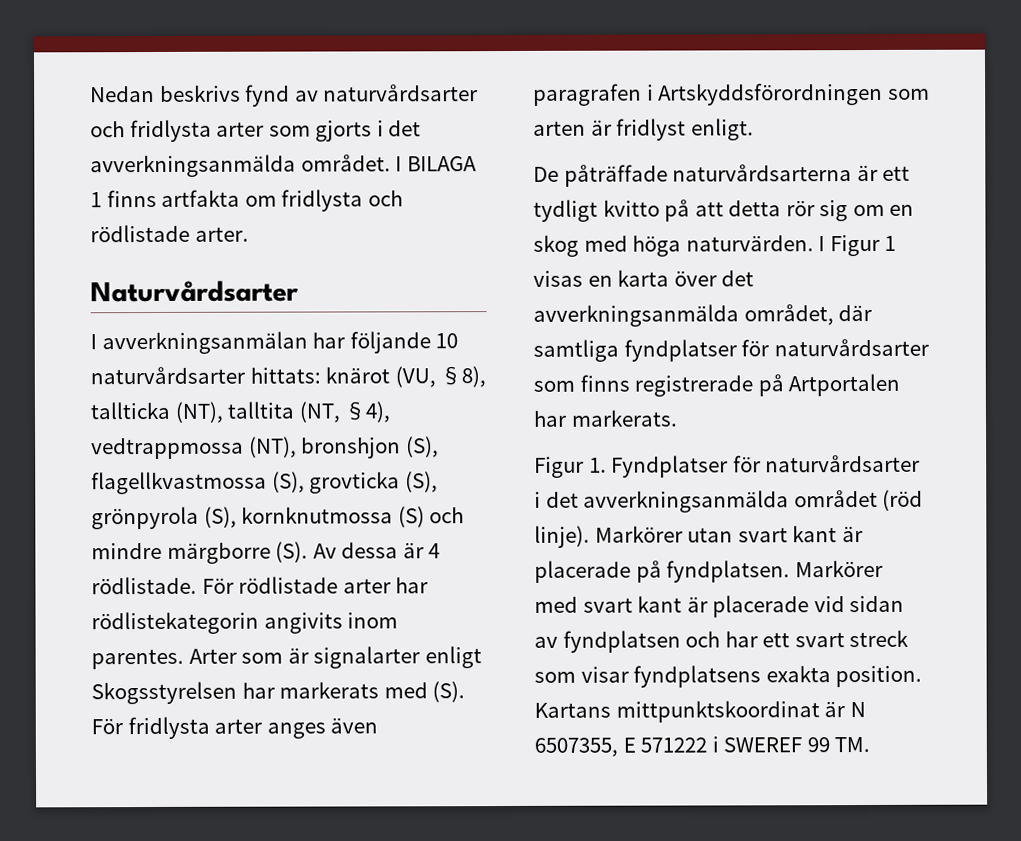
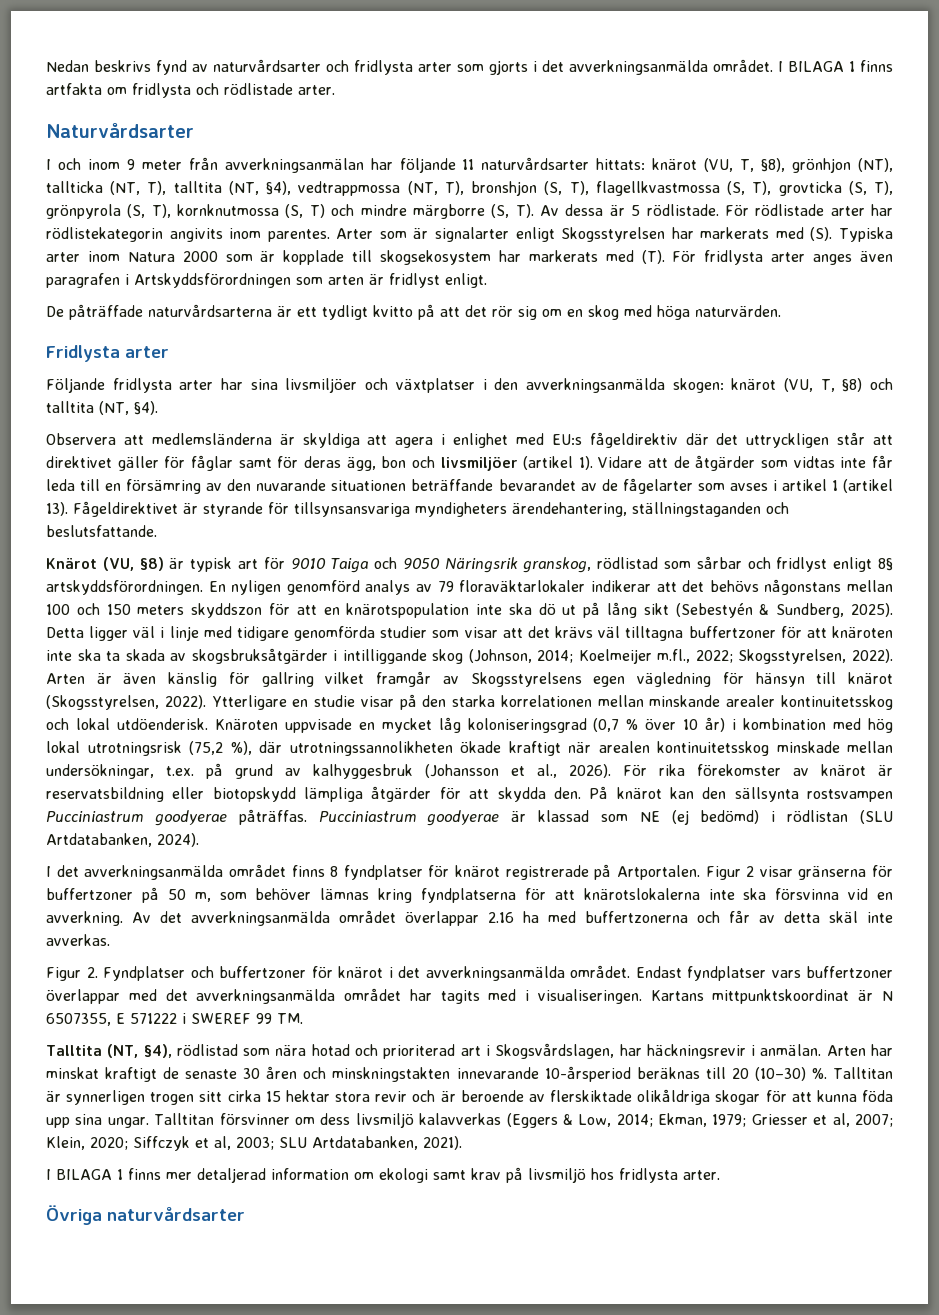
(97, 342) none -> [57,157,218,170] och inom 9 meter från
[435,333,459,349] 10 -> [462,159,475,170] 11
[440,366,487,388] [90,401,392,423] [91,436,439,460] [91,471,438,495] [91,506,425,530] §8), tallticka (NT), talltita (NT, §4), vedtrappmossa (NT), bronshjon (S), flagellkvastmossa (S), grovticka (S), grönpyrola (S), kornknutmossa (S) -> [740,158,894,173] [46,181,894,196] [46,204,325,219] T, §8), grönhjon (NT), tallticka (NT, T), talltita (NT, §4), vedtrappmossa (NT, T), bronshjon (S, T), flagellkvastmossa (S, T), grovticka (S, T), grönpyrola (S, T), kornknutmossa (S, T)
[275,541,309,563] (S). -> [491,204,534,218] (S, T).
[428,543,441,559] 4 -> [631,205,641,216] 5
(466, 692) none -> [839,227,894,242] [46,250,665,265] Typiska arter inom Natura 2000 som är kopplade till skogsekosystem har markerats med (T).
[728,200,782,217] detta -> [465,305,487,317] det
[818,234,897,257] [533,269,755,287] [533,304,873,327] [533,338,929,362] [533,373,901,397] [533,409,678,427] [534,454,921,478] [534,489,924,513] [534,525,863,548] [534,559,883,583] [534,595,905,618] [534,629,910,653] [534,665,923,688] I Figur 1 visas en karta över det avverkningsanmälda området, där samtliga fyndplatser för naturvårdsarter som finns registrerade på Artportalen har markerats. // Figur 1. Fyndplatser för naturvårdsarter i det avverkningsanmälda området (röd linje). Markörer utan svart kant är placerade på fyndplatsen. Markörer med svart kant är placerade vid sidan av fyndplatsen och har ett svart streck som visar fyndplatsens exakta position. -> [46,345,169,362] [46,378,893,393] [46,401,158,415] [46,432,893,448] [46,455,893,471] [46,478,893,494] [46,501,789,517] [46,525,157,537] [46,556,893,573] [46,579,894,595] [46,602,893,618] [46,626,893,641] [46,648,893,664] [46,671,894,687] [46,694,893,710] [46,717,894,733] [46,741,893,756] [46,763,893,779] [46,786,893,802] [46,809,893,826] [46,833,199,847] [46,864,893,880] [46,887,893,903] [46,910,893,926] [46,934,110,946] [46,965,893,981] [46,988,642,1004] // Fridlysta arter // Följande fridlysta arter har sina livsmiljöer och växtplatser i den avverkningsanmälda skogen: knärot (VU, T, §8) och talltita (NT, §4). // Observera att medlemsländerna är skyldiga att agera i enlighet med EU:s fågeldirektiv där det uttryckligen står att direktivet gäller för fåglar samt för deras ägg, bon och livsmiljöer (artikel 1). Vidare att de åtgärder som vidtas inte får leda till en försämring av den nuvarande situationen beträffande bevarandet av de fågelarter som avses i artikel 1 (artikel 13). Fågeldirektivet är styrande för tillsynsansvariga myndigheters ärendehantering, ställningstaganden och beslutsfattande. // Knärot (VU, §8) är typisk art för 9010 Taiga och 9050 Näringsrik granskog, rödlistad som sårbar och fridlyst enligt 8§ artskyddsförordningen. En nyligen genomförd analys av 79 floraväktarlokaler indikerar att det behövs någonstans mellan 100 och 150 meters skyddszon för att en knärotspopulation inte ska dö ut på lång sikt (Sebestyén & Sundberg, 2025). Detta ligger väl i linje med tidigare genomförda studier som visar att det krävs väl tilltagna buffertzoner för att knäroten inte ska ta skada av skogsbruksåtgärder i intilliggande skog (Johnson, 2014; Koelmeijer m.fl., 2022; Skogsstyrelsen, 2022). Arten är även känslig för gallring vilket framgår av Skogsstyrelsens egen vägledning för hänsyn till knärot (Skogsstyrelsen, 2022). Ytterligare en studie visar på den starka korrelationen mellan minskande arealer kontinuitetsskog och lokal utdöenderisk. Knäroten uppvisade en mycket låg koloniseringsgrad (0,7 % över 10 år) i kombination med hög lokal utrotningsrisk (75,2 %), där utrotningssannolikheten ökade kraftigt när arealen kontinuitetsskog minskade mellan undersökningar, t.ex. på grund av kalhyggesbruk (Johansson et al., 2026). För rika förekomster av knärot är reservatsbildning eller biotopskydd lämpliga åtgärder för att skydda den. På knärot kan den sällsynta rostsvampen Pucciniastrum goodyerae påträffas. Pucciniastrum goodyerae är klassad som NE (ej bedömd) i rödlistan (SLU Artdatabanken, 2024). // I det avverkningsanmälda området finns 8 fyndplatser för knärot registrerade på Artportalen. Figur 2 visar gränserna för buffertzoner på 50 m, som behöver lämnas kring fyndplatserna för att knärotslokalerna inte ska försvinna vid en avverkning. Av det avverkningsanmälda området överlappar 2.16 ha med buffertzonerna och får av detta skäl inte avverkas. // Figur 2. Fyndplatser och buffertzoner för knärot i det avverkningsanmälda området. Endast fyndplatser vars buffertzoner överlappar med det avverkningsanmälda området har tagits med i visualiseringen.
(871, 744) none -> [46,1043,893,1059] [46,1066,894,1082] [46,1089,893,1105] [46,1113,894,1128] [46,1136,462,1151] [46,1167,720,1183] [46,1205,245,1225] // Talltita (NT, §4), rödlistad som nära hotad och prioriterad art i Skogsvårdslagen, har häckningsrevir i anmälan. Arten har minskat kraftigt de senaste 30 åren och minskningstakten innevarande 10-årsperiod beräknas till 20 (10–30) %. Talltitan är synnerligen trogen sitt cirka 15 hektar stora revir och är beroende av flerskiktade olikåldriga skogar för att kunna föda upp sina ungar. Talltitan försvinner om dess livsmiljö kalavverkas (Eggers & Low, 2014; Ekman, 1979; Griesser et al, 2007; Klein, 2020; Siffczyk et al, 2003; SLU Artdatabanken, 2021). // I BILAGA 1 finns mer detaljerad information om ekologi samt krav på livsmiljö hos fridlysta arter. // Övriga naturvårdsarter

